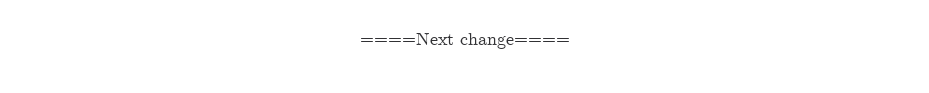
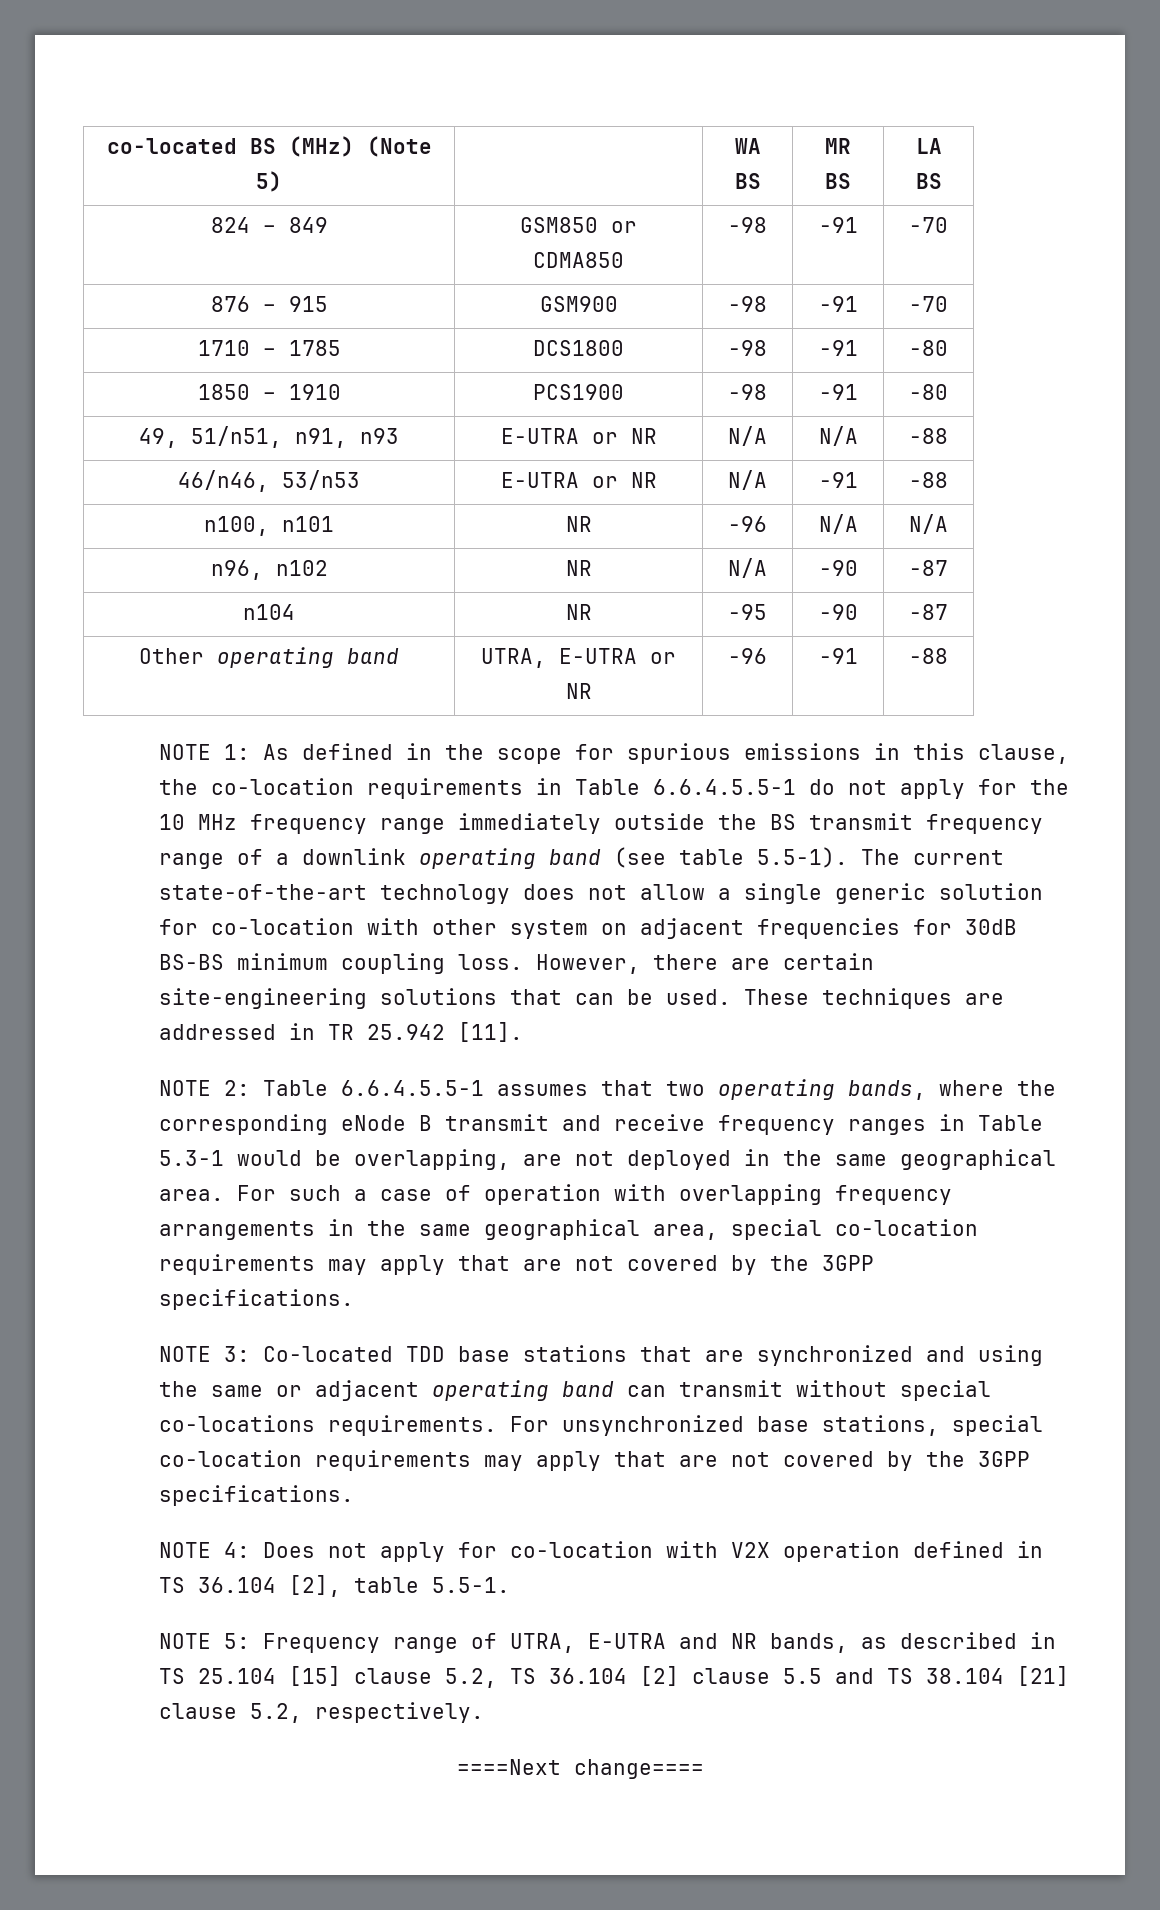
(359, 38) none -> [106,136,432,157] [256,171,282,192] [734,138,761,154] [734,173,761,189] [825,138,851,154] [825,173,851,189] [915,138,942,154] [915,173,942,189] [210,217,328,233] [520,217,637,233] [533,252,624,268] [728,217,767,233] [818,217,858,233] [909,217,948,233] [210,296,328,312] [539,296,618,312] [728,296,767,312] [818,296,858,312] [909,296,948,312] [197,340,341,356] [533,340,624,356] [728,340,767,356] [818,340,858,356] [909,340,948,356] [197,384,341,400] [533,384,624,400] [728,384,767,400] [818,384,858,400] [909,384,948,400] [139,426,399,448] [500,428,657,444] [728,426,767,446] [818,426,858,446] [909,428,948,444] [178,470,360,492] [500,472,657,488] [728,470,767,490] [818,472,858,488] [909,472,948,488] [204,516,334,536] [565,516,592,532] [728,516,767,532] [818,514,858,534] [909,514,948,534] [210,560,328,580] [565,560,592,576] [728,558,767,578] [818,560,858,576] [909,560,948,576] [243,604,295,620] [565,604,592,620] [728,604,767,620] [818,604,858,620] [909,604,948,620] [139,647,399,668] [481,648,676,668] [565,683,592,699] [728,648,767,664] [818,648,858,664] [909,648,948,664] [158,743,1069,764] [158,778,1069,799] [158,813,1043,834] [158,847,1004,869] [158,883,1043,904] [158,918,1017,939] [158,953,874,974] [158,988,1004,1009] [158,1022,523,1042] [158,1079,1056,1100] [158,1114,1043,1135] [158,1149,1056,1170] [158,1184,952,1205] [158,1219,978,1240] [158,1254,874,1275] [158,1289,354,1310] [158,1345,1043,1366] [158,1380,991,1401] [158,1415,1043,1436] [158,1450,1030,1471] [158,1485,354,1506] [158,1541,1043,1562] [158,1575,510,1597] [158,1632,1056,1653] [158,1666,1069,1688] [158,1702,484,1723] co-located BS (MHz) (Note 5) | | WA BS | MR BS | LA BS // 824 – 849 | GSM850 or CDMA850 | -98 | -91 | -70 // 876 – 915 | GSM900 | -98 | -91 | -70 // 1710 – 1785 | DCS1800 | -98 | -91 | -80 // 1850 – 1910 | PCS1900 | -98 | -91 | -80 // 49, 51/n51, n91, n93 | E-UTRA or NR | N/A | N/A | -88 // 46/n46, 53/n53 | E-UTRA or NR | N/A | -91 | -88 // n100, n101 | NR | -96 | N/A | N/A // n96, n102 | NR | N/A | -90 | -87 // n104 | NR | -95 | -90 | -87 // Other operating band | UTRA, E-UTRA or NR | -96 | -91 | -88 // NOTE 1: As defined in the scope for spurious emissions in this clause, the co-location requirements in Table 6.6.4.5.5-1 do not apply for the 10 MHz frequency range immediately outside the BS transmit frequency range of a downlink operating band (see table 5.5-1). The current state-of-the-art technology does not allow a single generic solution for co-location with other system on adjacent frequencies for 30dB BS-BS minimum coupling loss. However, there are certain site-engineering solutions that can be used. These techniques are addressed in TR 25.942 [11]. // NOTE 2: Table 6.6.4.5.5-1 assumes that two operating bands, where the corresponding eNode B transmit and receive frequency ranges in Table 5.3-1 would be overlapping, are not deployed in the same geographical area. For such a case of operation with overlapping frequency arrangements in the same geographical area, special co-location requirements may apply that are not covered by the 3GPP specifications. // NOTE 3: Co-located TDD base stations that are synchronized and using the same or adjacent operating band can transmit without special co-locations requirements. For unsynchronized base stations, special co-location requirements may apply that are not covered by the 3GPP specifications. // NOTE 4: Does not apply for co-location with V2X operation defined in TS 36.104 [2], table 5.5-1. // NOTE 5: Frequency range of UTRA, E-UTRA and NR bands, as described in TS 25.104 [15] clause 5.2, TS 36.104 [2] clause 5.5 and TS 38.104 [21] clause 5.2, respectively. //

